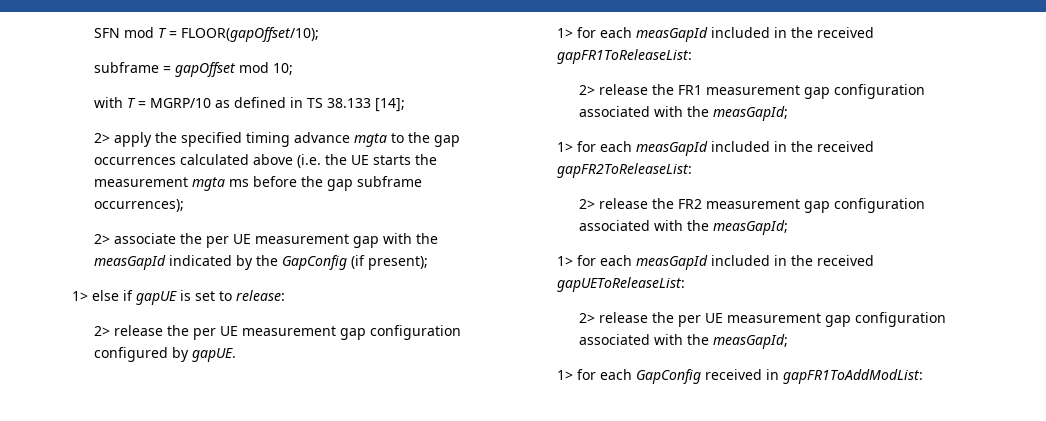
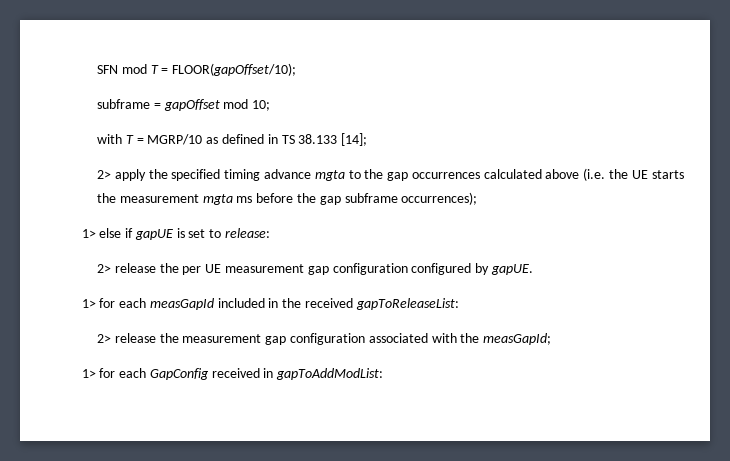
[94,233,439,248] [94,255,429,270] // 2> associate the per UE measurement gap with the measGapId indicated by the GapConfig (if present); -> (478, 198) none
[557,49,693,64] [579,84,926,99] [579,106,789,121] [557,141,875,156] [557,163,693,178] [579,198,926,213] [579,220,789,235] [557,255,875,270] [557,277,686,292] [579,312,724,327] gapFR1ToReleaseList: // 2> release the FR1 measurement gap configuration associated with the measGapId; // 1> for each measGapId included in the received gapFR2ToReleaseList: // 2> release the FR2 measurement gap configuration associated with the measGapId; // 1> for each measGapId included in the received gapUEToReleaseList: // 2> release the per UE -> [355,298,459,310] [97,333,179,343] gapToReleaseList: // 2> release the
[783,369,924,384] gapFR1ToAddModList: -> [276,368,384,380] gapToAddModList:

